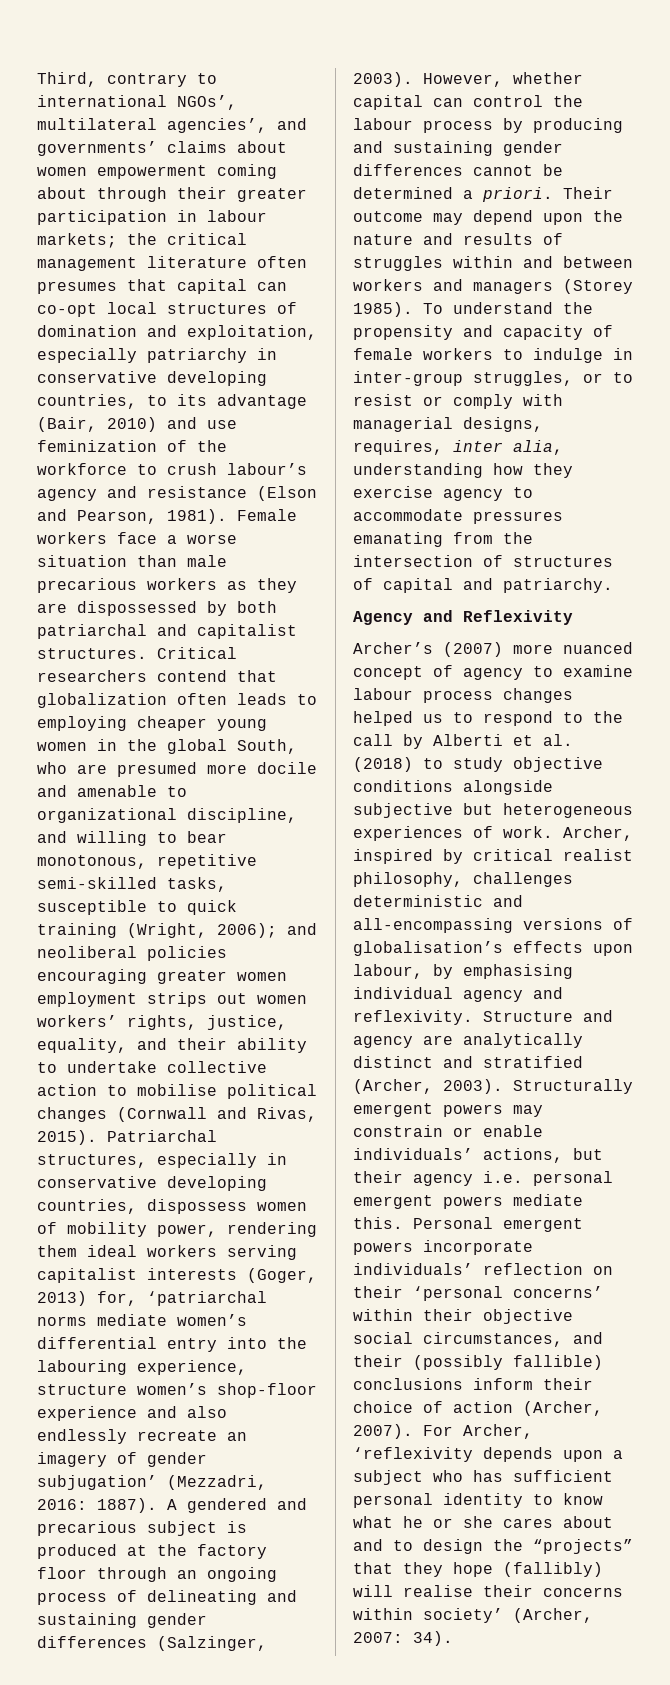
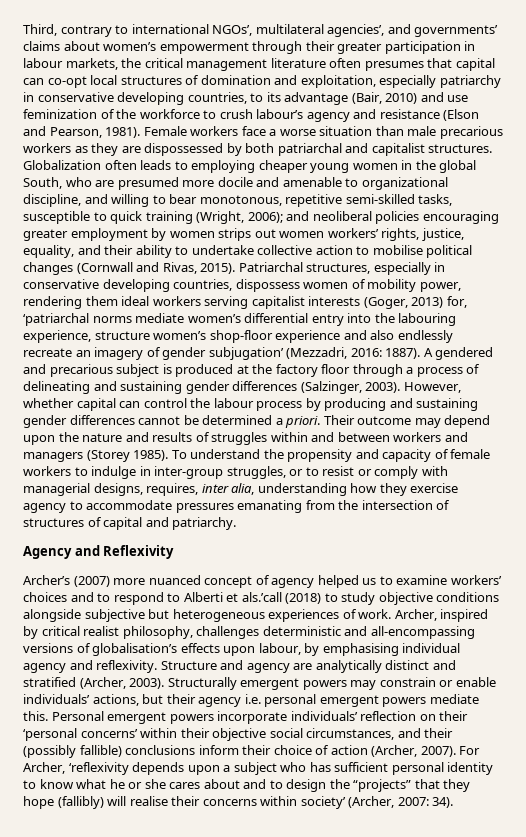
[37,164,277,179] [37,187,87,199] women empowerment coming about -> [103,42,249,54] women’s empowerment
[37,233,117,248] markets; -> [65,58,118,70] markets,
[157,647,237,659] [37,670,277,682] [37,693,167,708] Critical researchers contend that globalization -> [23,160,101,170] Globalization
[237,972,287,981] [37,992,137,1007] women employment -> [70,228,215,241] employment by women
[177,1567,277,1582] an ongoing -> [406,367,414,374] a
[533,665,633,677] [353,688,573,703] [353,711,623,726] [353,734,423,749] to examine labour process changes helped us to respond to the call by -> [317,575,502,588] [23,592,181,605] helped us to examine workers’ choices and to respond to
[543,734,573,746] al. -> [241,592,282,602] als.’call

